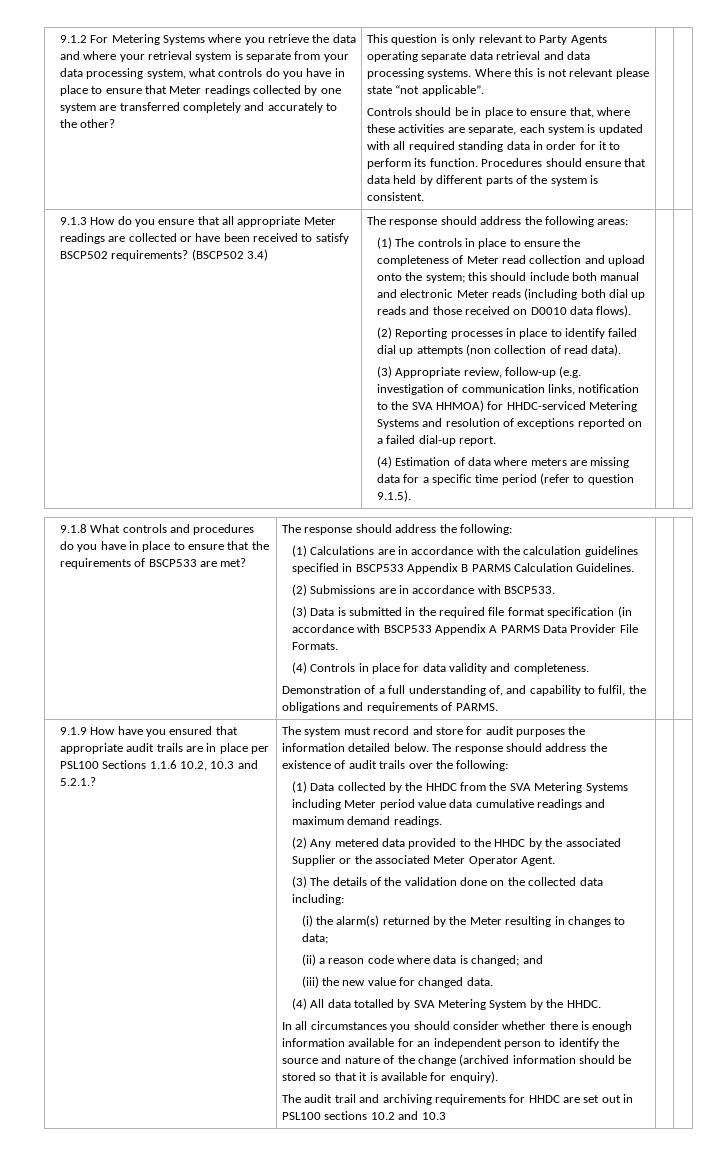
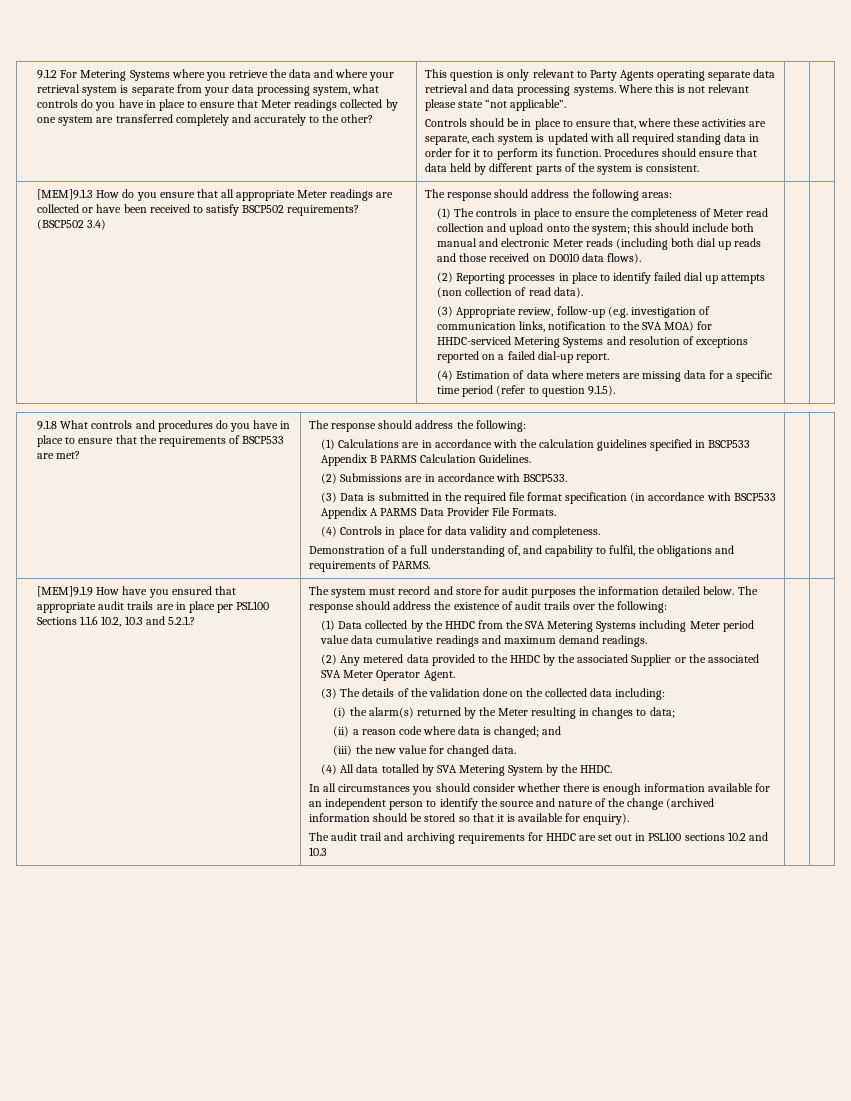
[59,217,87,225] 9.1.3 -> [37,189,94,200] [MEM]9.1.3
[435,400,484,412] HHMOA) -> [663,321,694,332] MOA)
[59,727,87,735] 9.1.9 -> [37,586,94,597] [MEM]9.1.9
(430, 859) none -> [321,670,342,678] SVA

